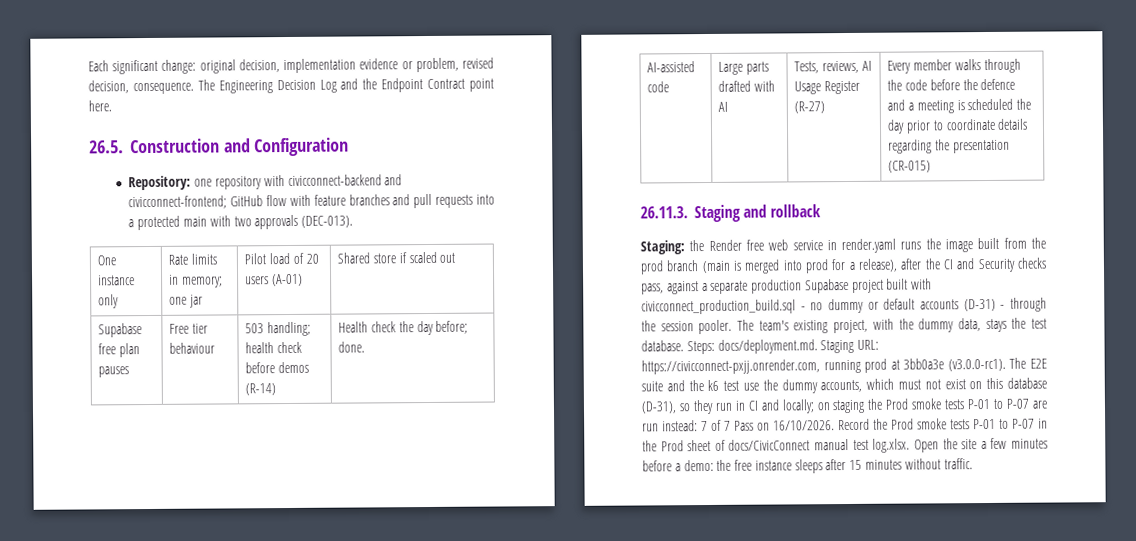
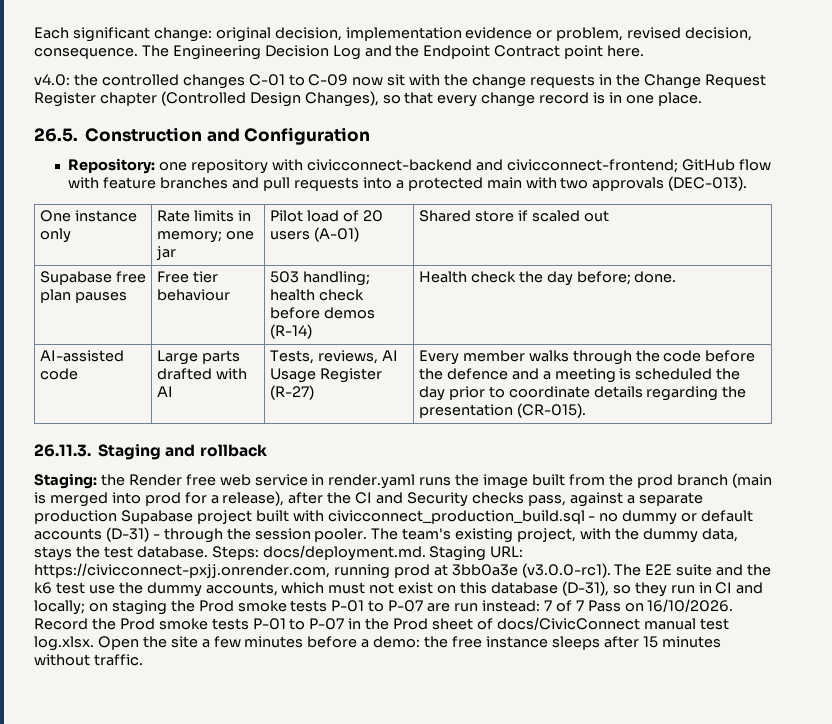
(112, 106) none -> [34,74,766,89] [34,91,702,107] // v4.0: the controlled changes C-01 to C-09 now sit with the change requests in the Change Request Register chapter (Controlled Design Changes), so that every change record is in one place.
[888,160,932,173] (CR-015) -> [516,403,586,418] (CR-015).

